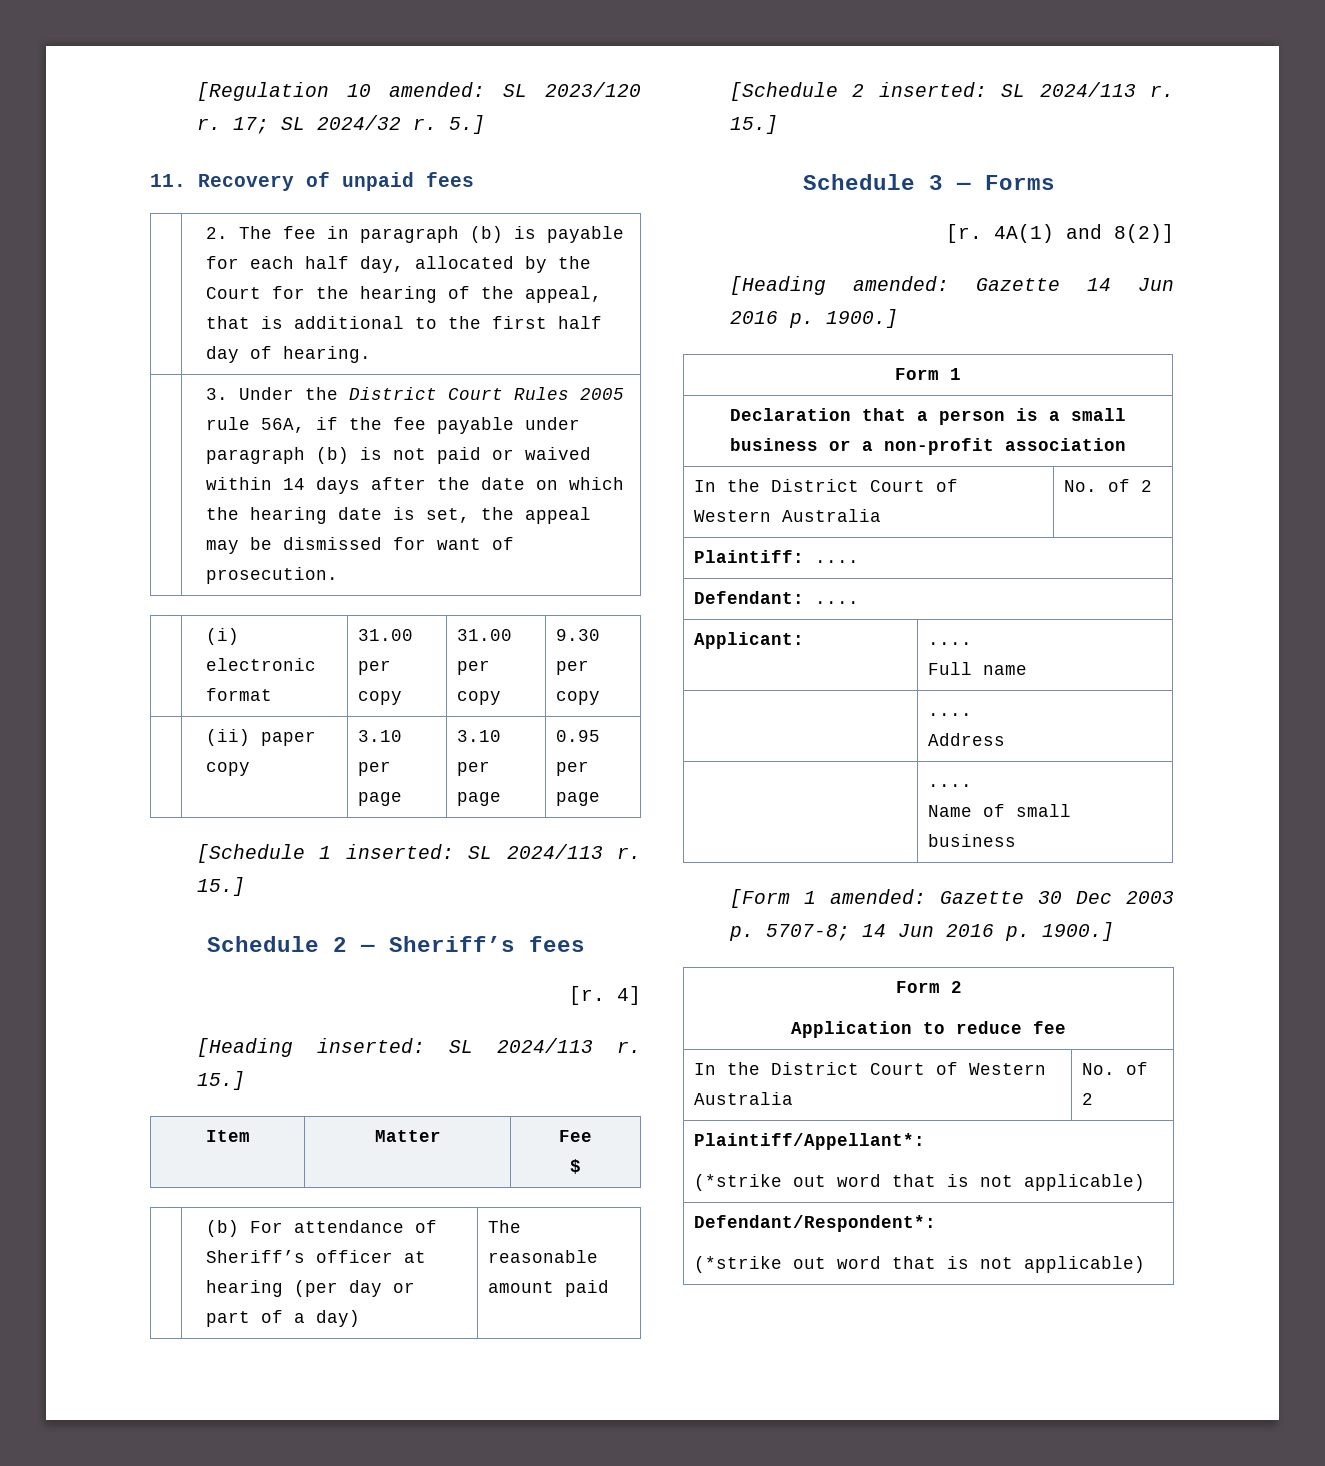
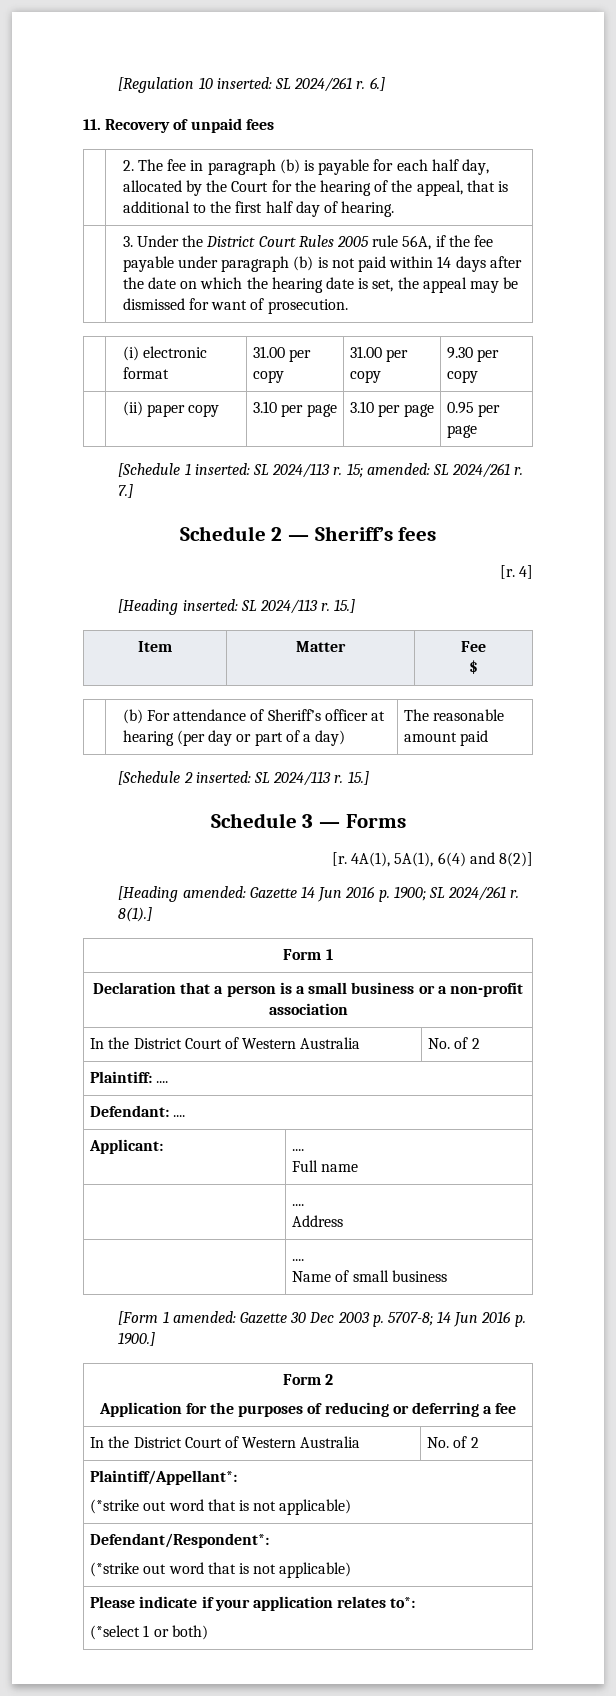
[389,82,642,97] [197,115,486,134] amended: SL 2023/120 r. 17; SL 2024/32 r. 5.] -> [216,77,385,92] inserted: SL 2024/261 r. 6.]
[491,447,591,460] or waived -> (386, 264) none
[197,877,246,896] 15.] -> [346,463,524,478] [118,484,134,498] 15; amended: SL 2024/261 r. 7.]
[994,224,1054,243] 4A(1) -> [351,852,466,867] 4A(1), 5A(1), 6(4)
[826,309,899,328] 1900.] -> [393,886,520,901] [118,907,153,922] 1900; SL 2024/261 r. 8(1).]
[923,1021,1022,1034] to reduce -> [185,1402,493,1417] for the purposes of reducing or deferring a
(1145, 1264) none -> [90,1596,416,1611] [90,1625,208,1640] // Please indicate if your application relates to*: // (*select 1 or both)

